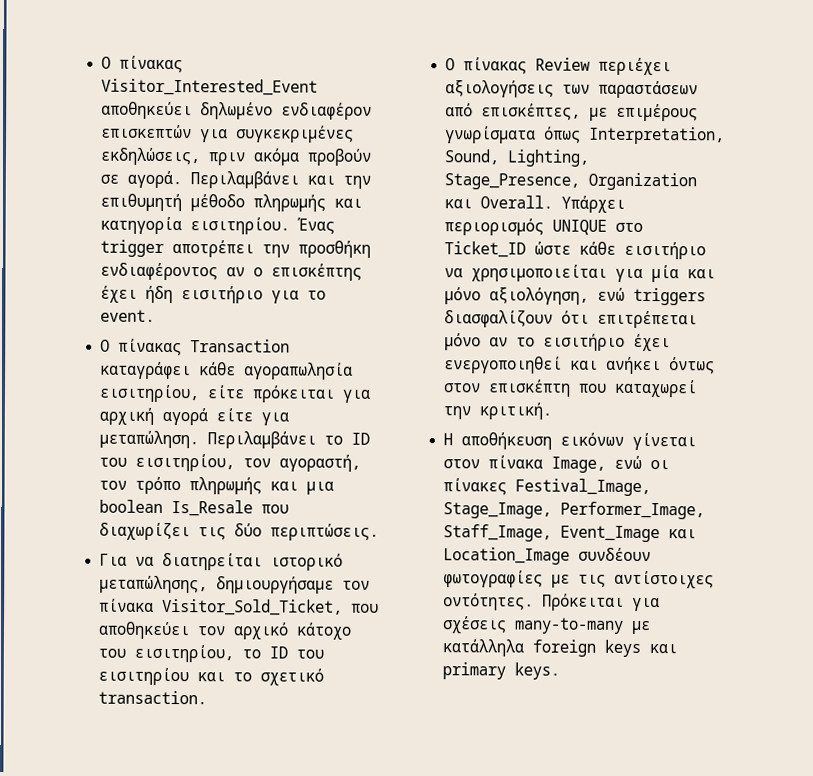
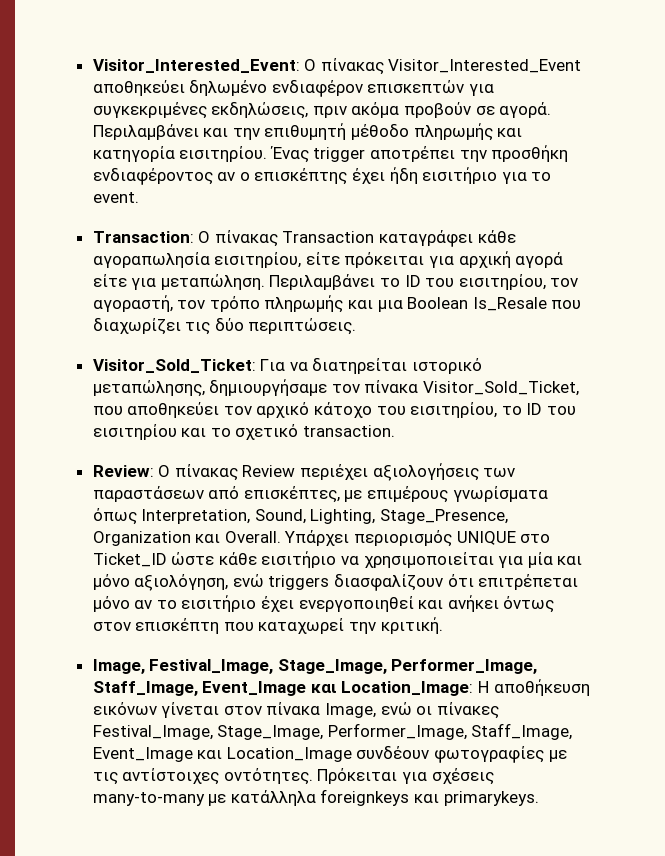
(101, 62) none -> [92,59,300,73] Visitor_Interested_Event:
(156, 315) none -> [92,231,194,243] Transaction:
[99,499,164,513] boolean -> [407,297,469,309] Boolean
(380, 532) none -> [92,359,256,373] Visitor_Sold_Ticket:
(208, 697) none -> [92,465,154,477] Review:
(553, 411) none -> [92,659,538,674] [92,681,474,696] Image, Festival_Image, Stage_Image, Performer_Image, Staff_Image, Event_Image και Location_Image:
[532,639,678,657] [442,662,561,680] foreign keys και primary keys. -> [320,789,539,806] foreignkeys και primarykeys.

